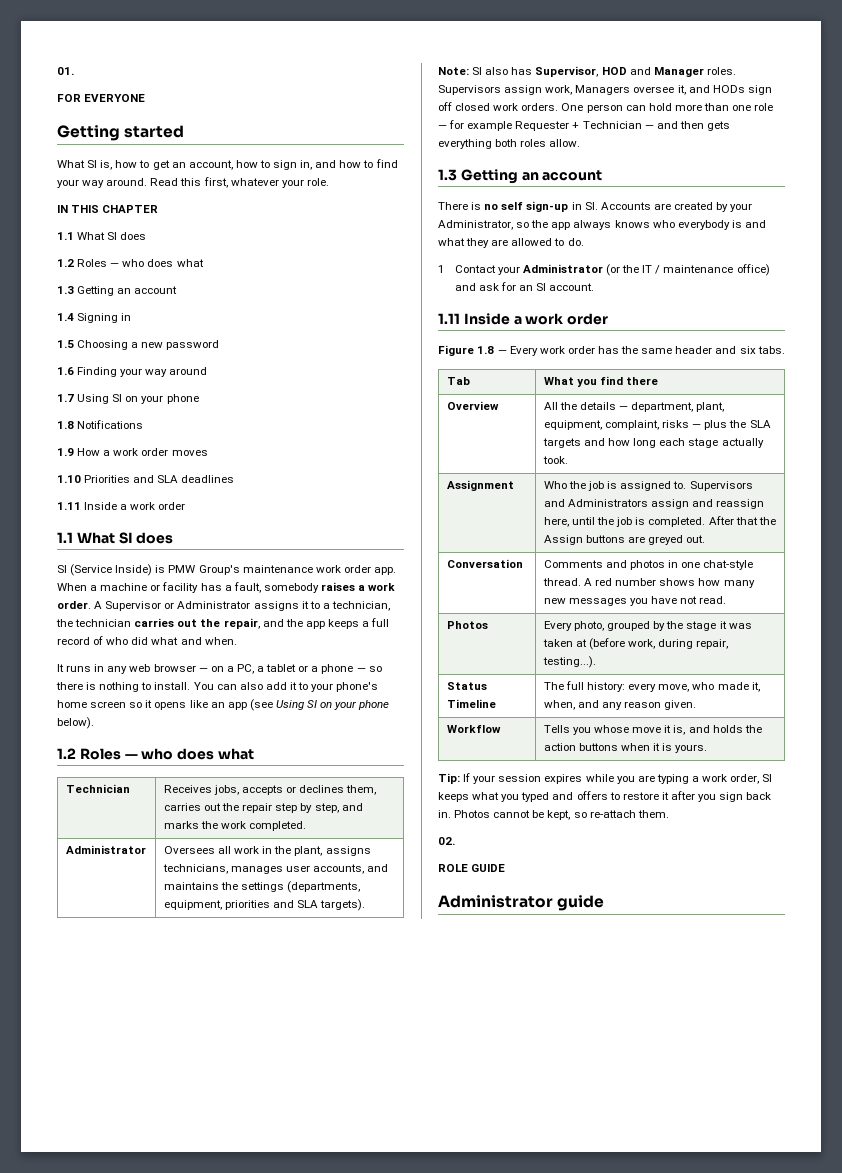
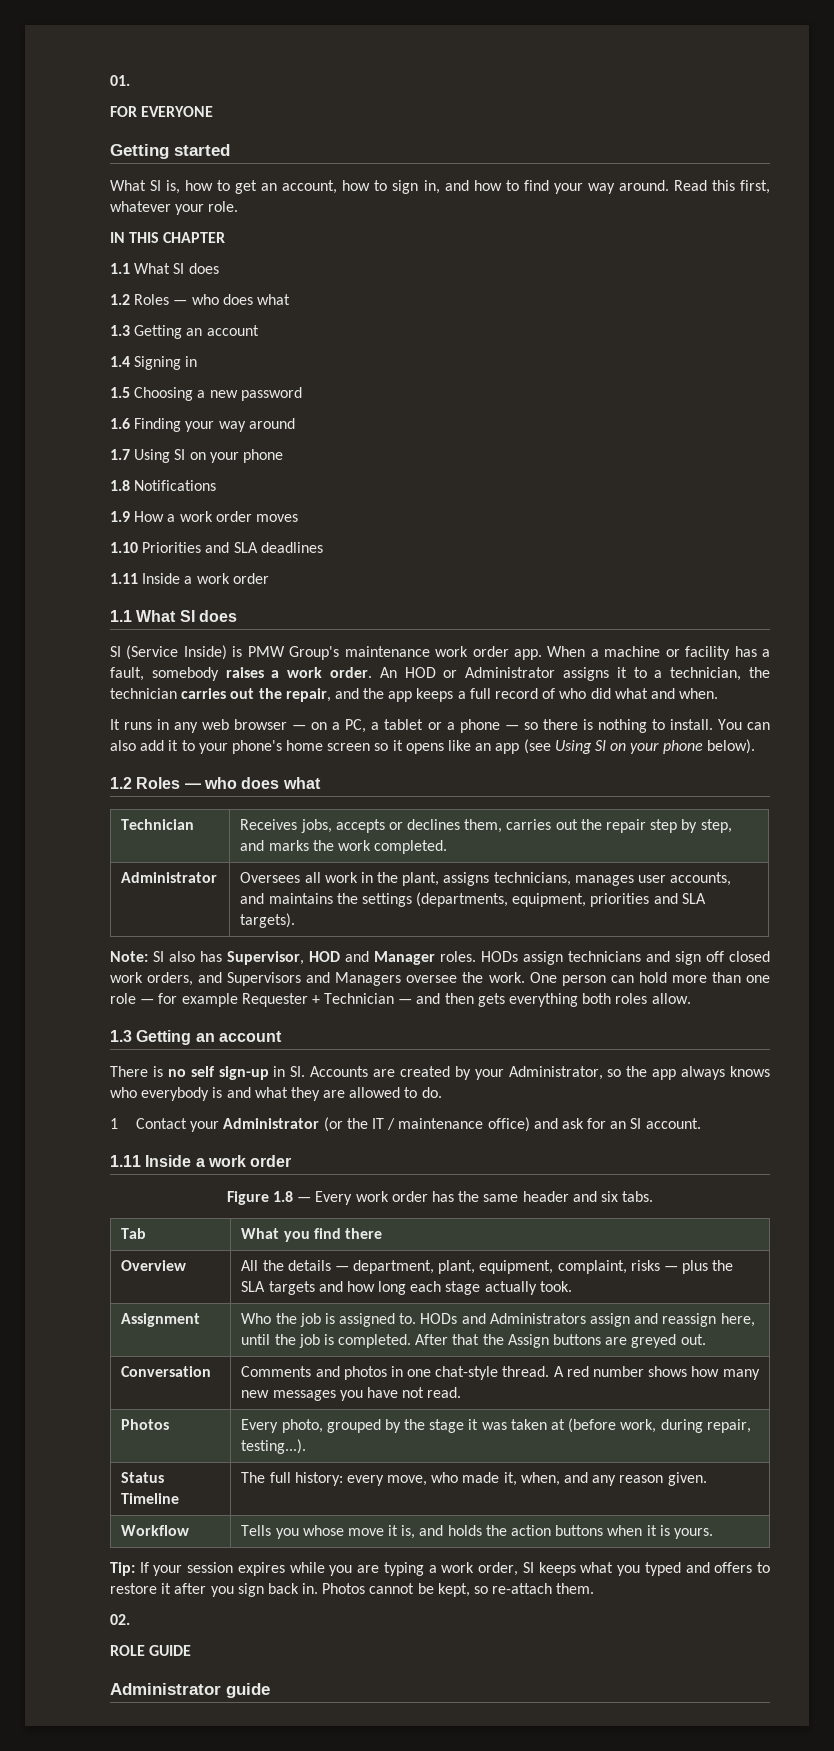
[94,601,162,611] A Supervisor -> [379,667,436,678] An HOD
[438,85,772,95] [438,102,559,111] Supervisors assign work, Managers oversee it, and HODs sign off closed work orders. -> [481,951,770,965] [110,972,525,986] HODs assign technicians and sign off closed work orders, and Supervisors and Managers oversee the work.
[689,481,753,491] Supervisors -> [420,1313,458,1324] HODs

